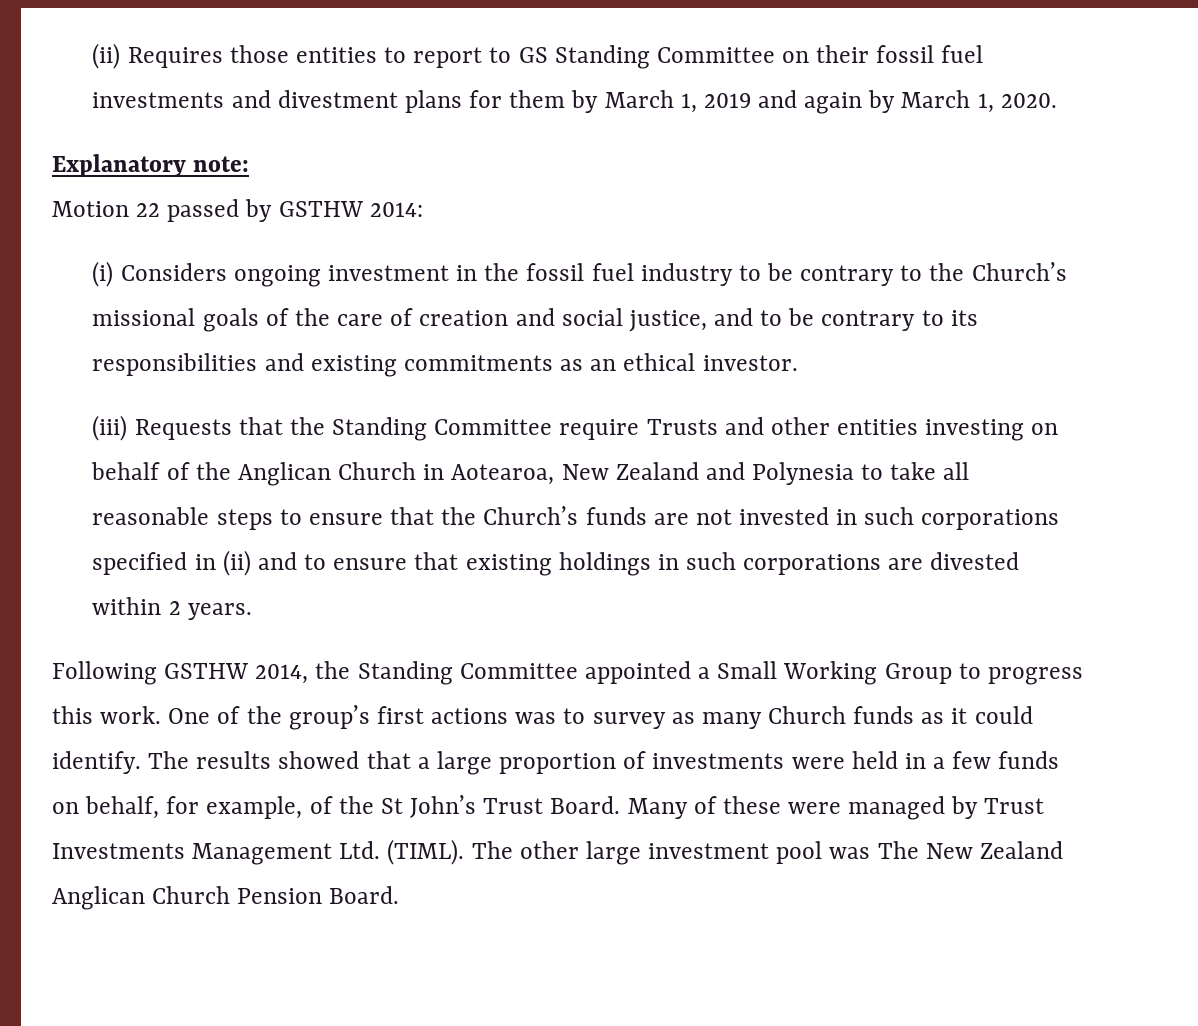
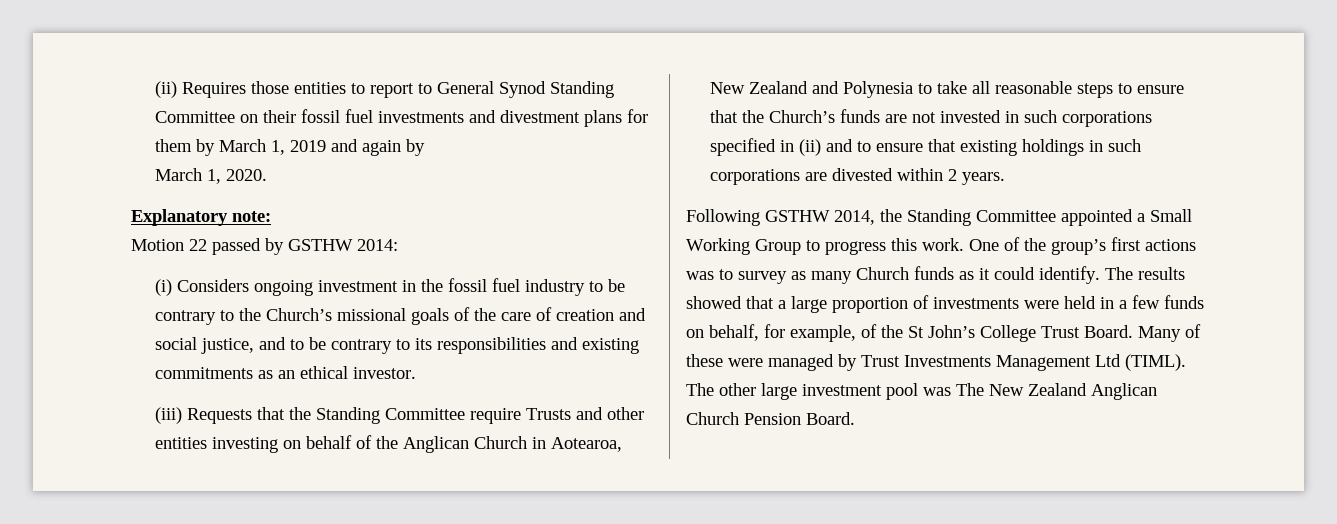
[518,47,548,63] GS -> [437,81,547,98] General Synod
(896, 101) none -> (426, 147) //
(477, 806) none -> [980,325,1036,342] College
[339,841,381,859] Ltd. -> [1095,354,1121,367] Ltd

